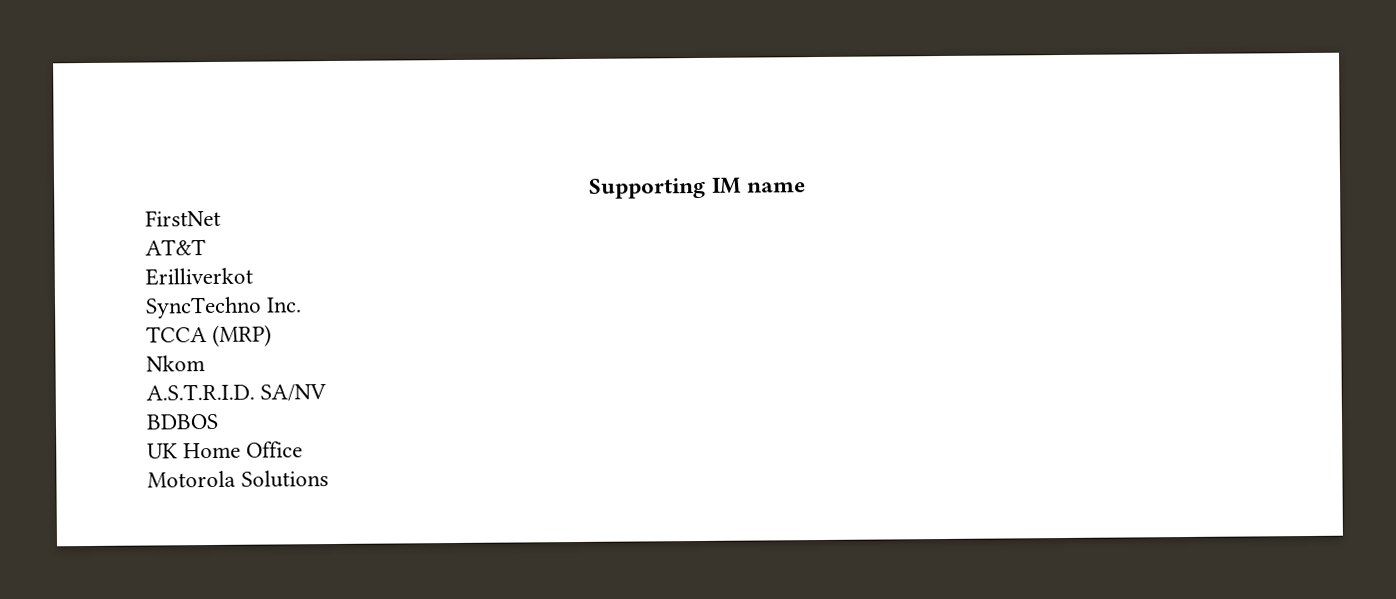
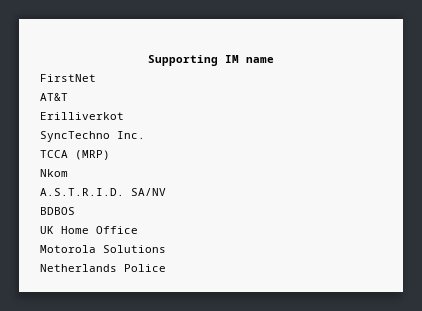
(330, 479) none -> [40,264,166,272] // Netherlands Police

